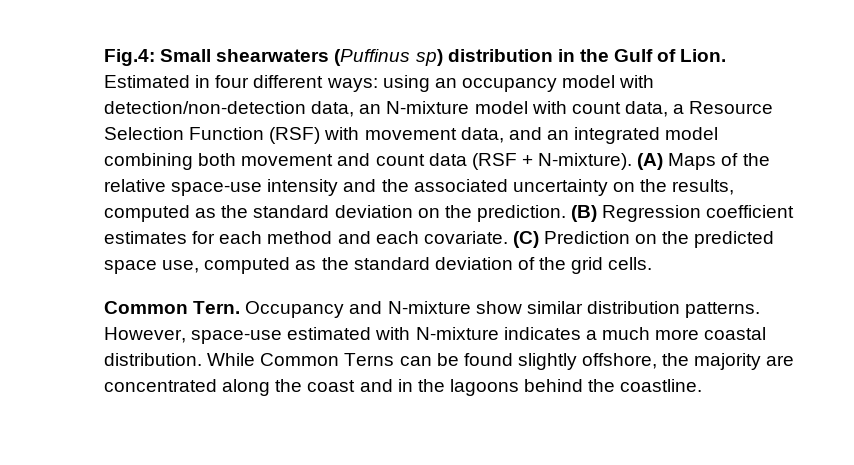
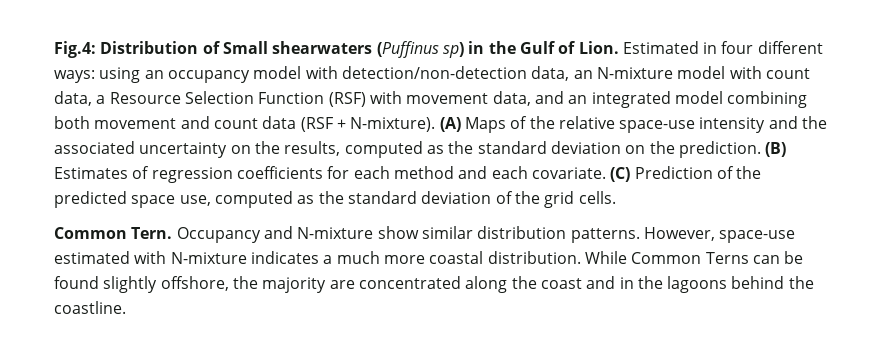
(155, 57) none -> [100,41,220,54] Distribution of
[447,49,553,62] distribution -> (464, 50) none
[602,205,795,222] [104,231,187,244] Regression coefficient estimates -> [54,166,323,183] Estimates of regression coefficients
[635,234,658,244] on -> [716,166,734,179] of

